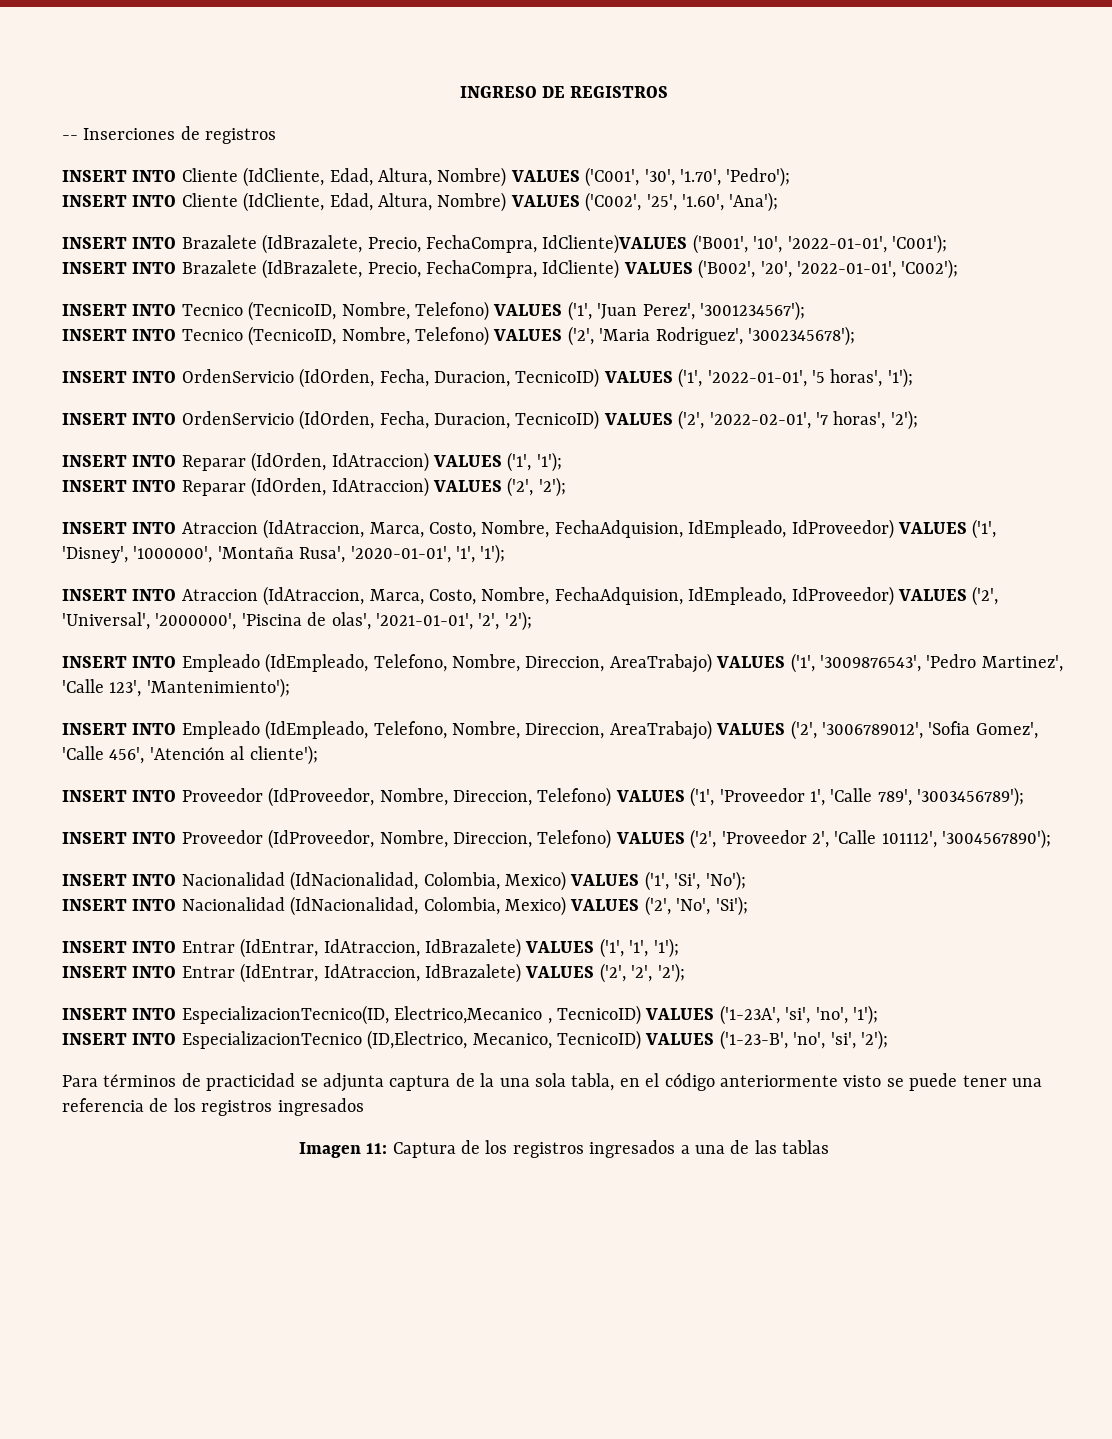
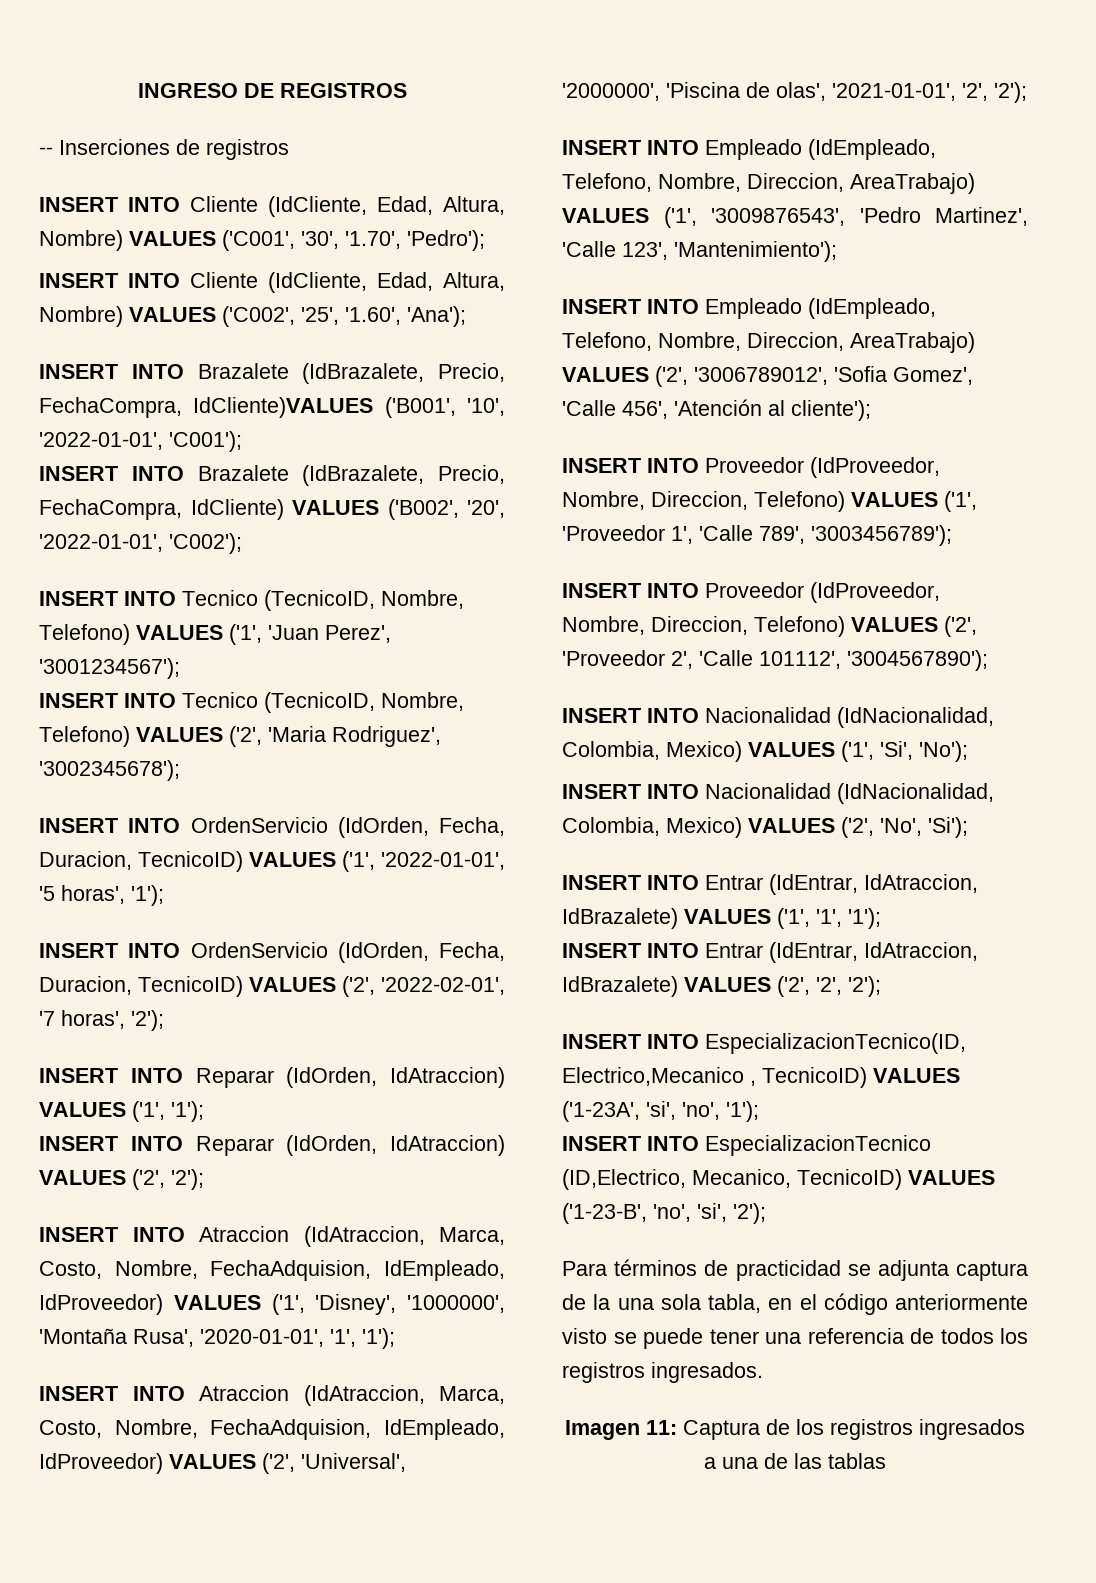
[173,1098,364,1116] los registros ingresados -> [940,1328,1028,1344] [562,1362,763,1383] todos los registros ingresados.

